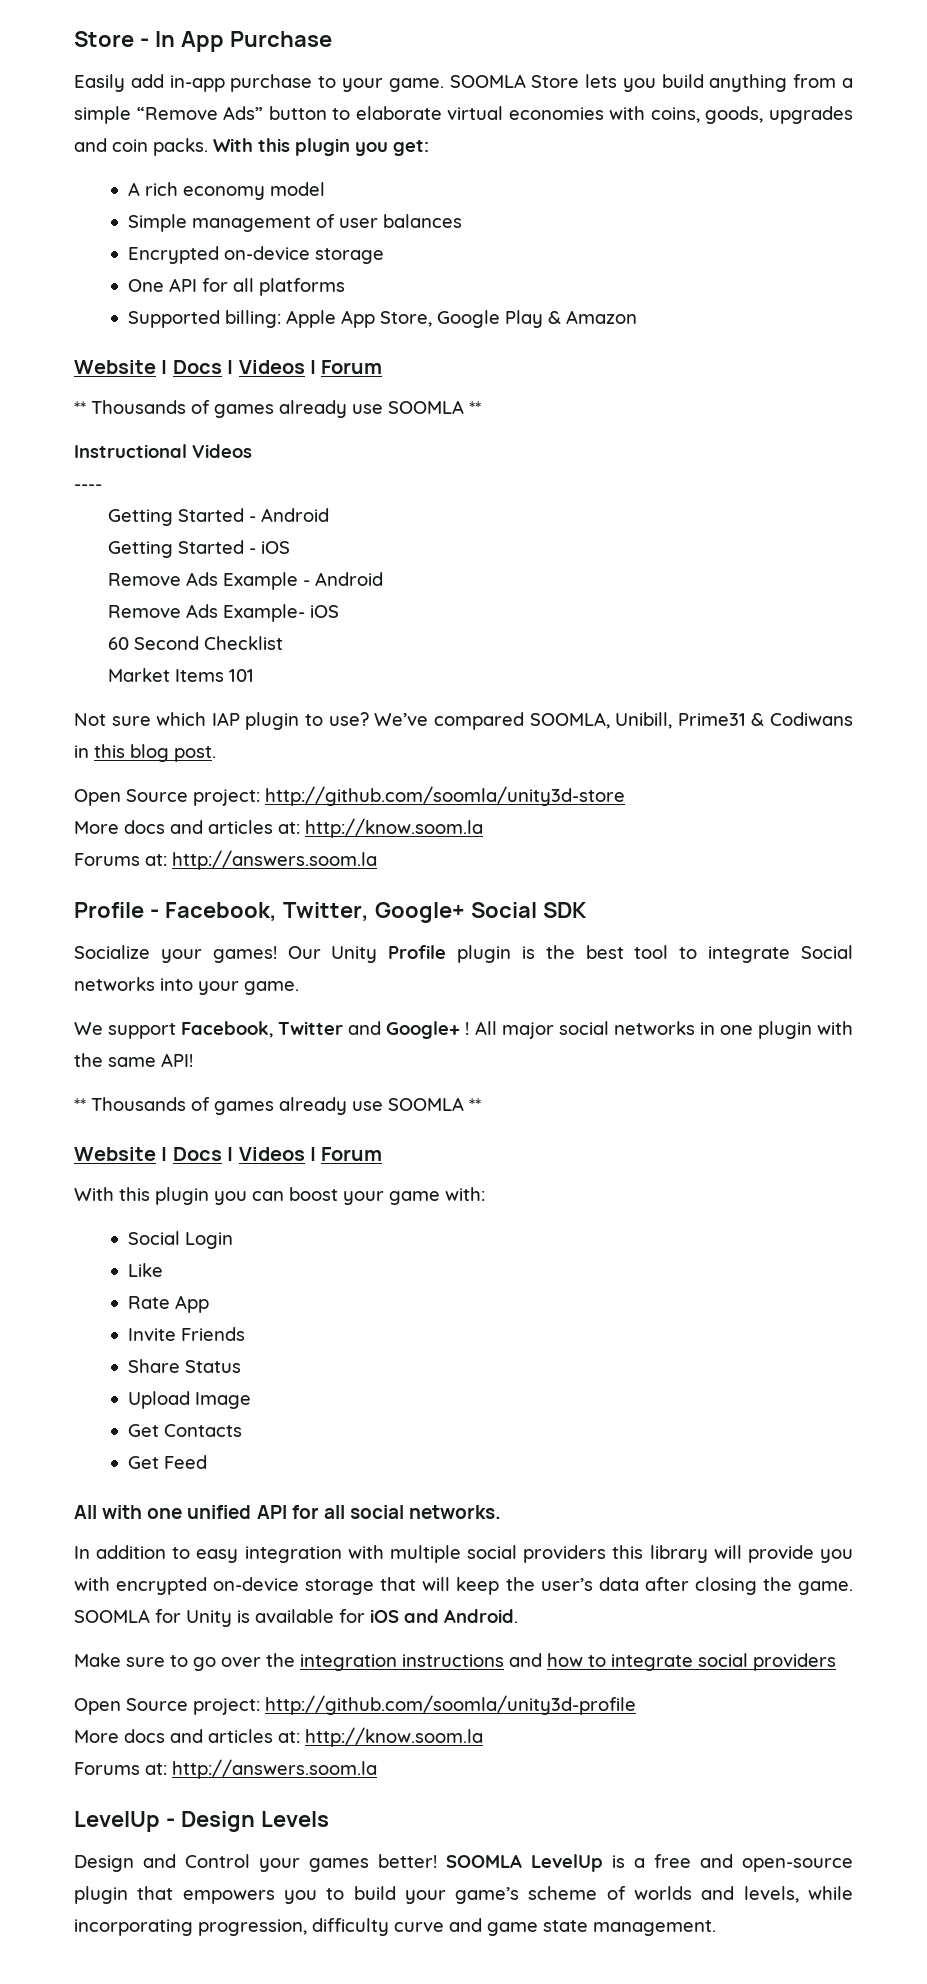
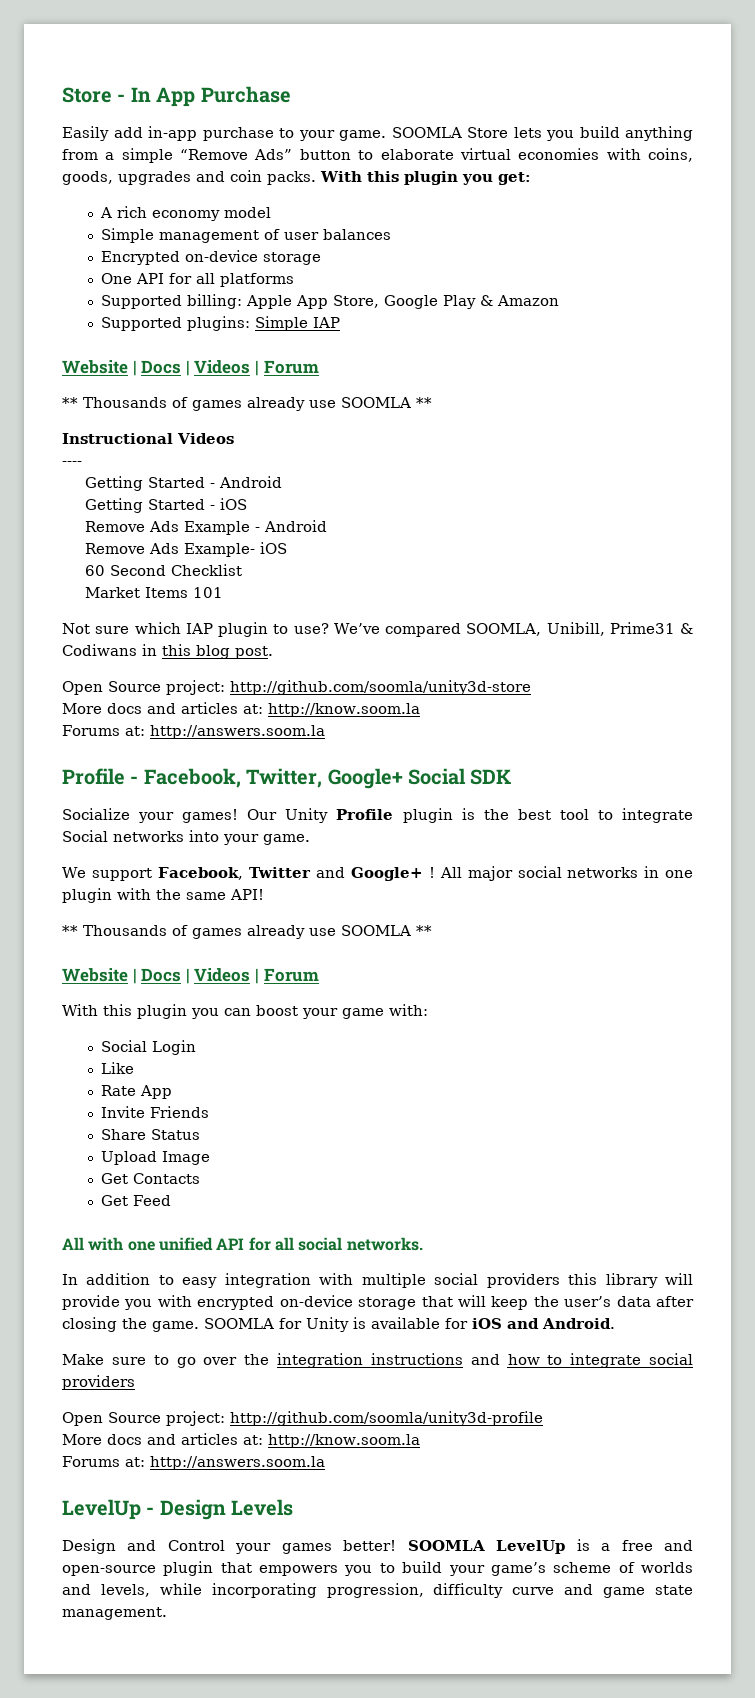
(637, 317) none -> [100,316,340,331] // Supported plugins: Simple IAP

